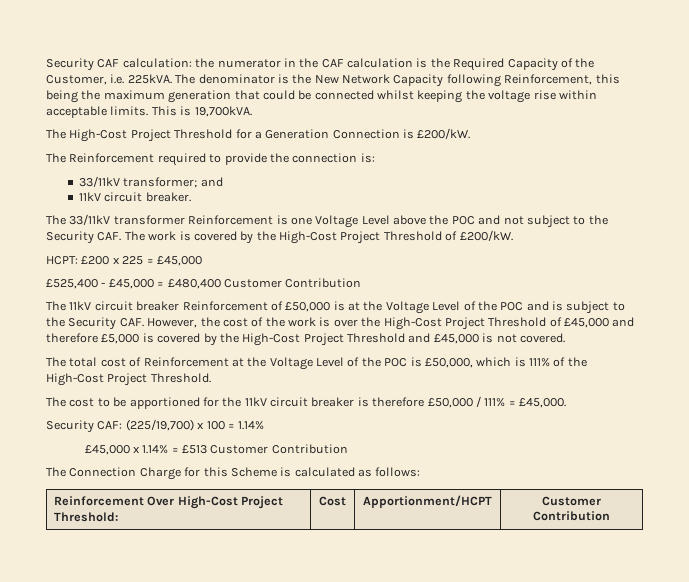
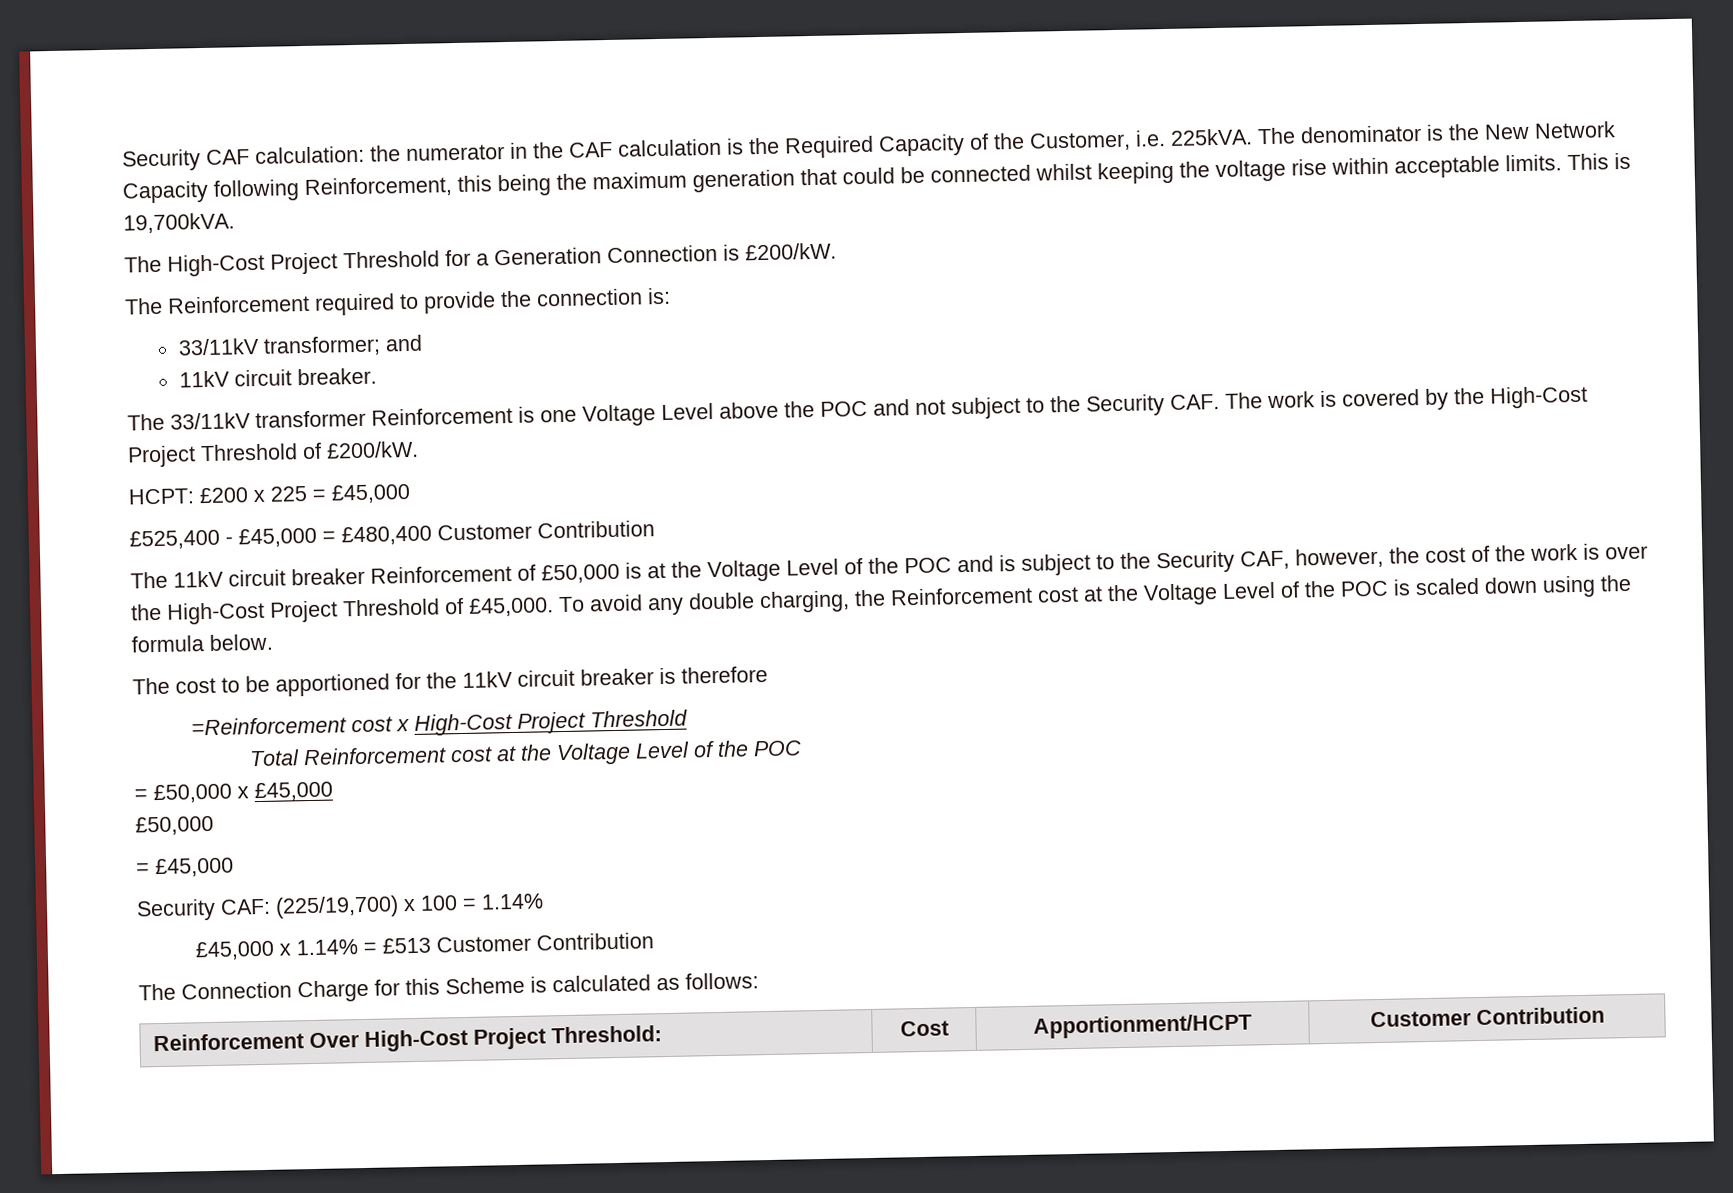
[119,318,198,328] CAF. However, -> [1240,547,1384,570] CAF, however,
[564,317,635,328] [46,333,565,346] [46,357,229,367] £45,000 and therefore £5,000 is covered by the High-Cost Project Threshold and £45,000 is not covered. // The total cost of Reinforcement -> [468,586,1079,617] £45,000. To avoid any double charging, the Reinforcement cost
[424,357,587,368] [46,373,211,386] £50,000, which is 111% of the High-Cost Project Threshold. -> [1415,574,1632,598] [131,633,273,653] scaled down using the formula below.
[427,396,566,408] £50,000 / 111% = £45,000. -> [190,709,688,736] [248,740,802,767] [134,781,333,804] [135,815,214,836] [136,857,234,878] // =Reinforcement cost x High-Cost Project Threshold // Total Reinforcement cost at the Voltage Level of the POC // = £50,000 x £45,000 // £50,000 // = £45,000

